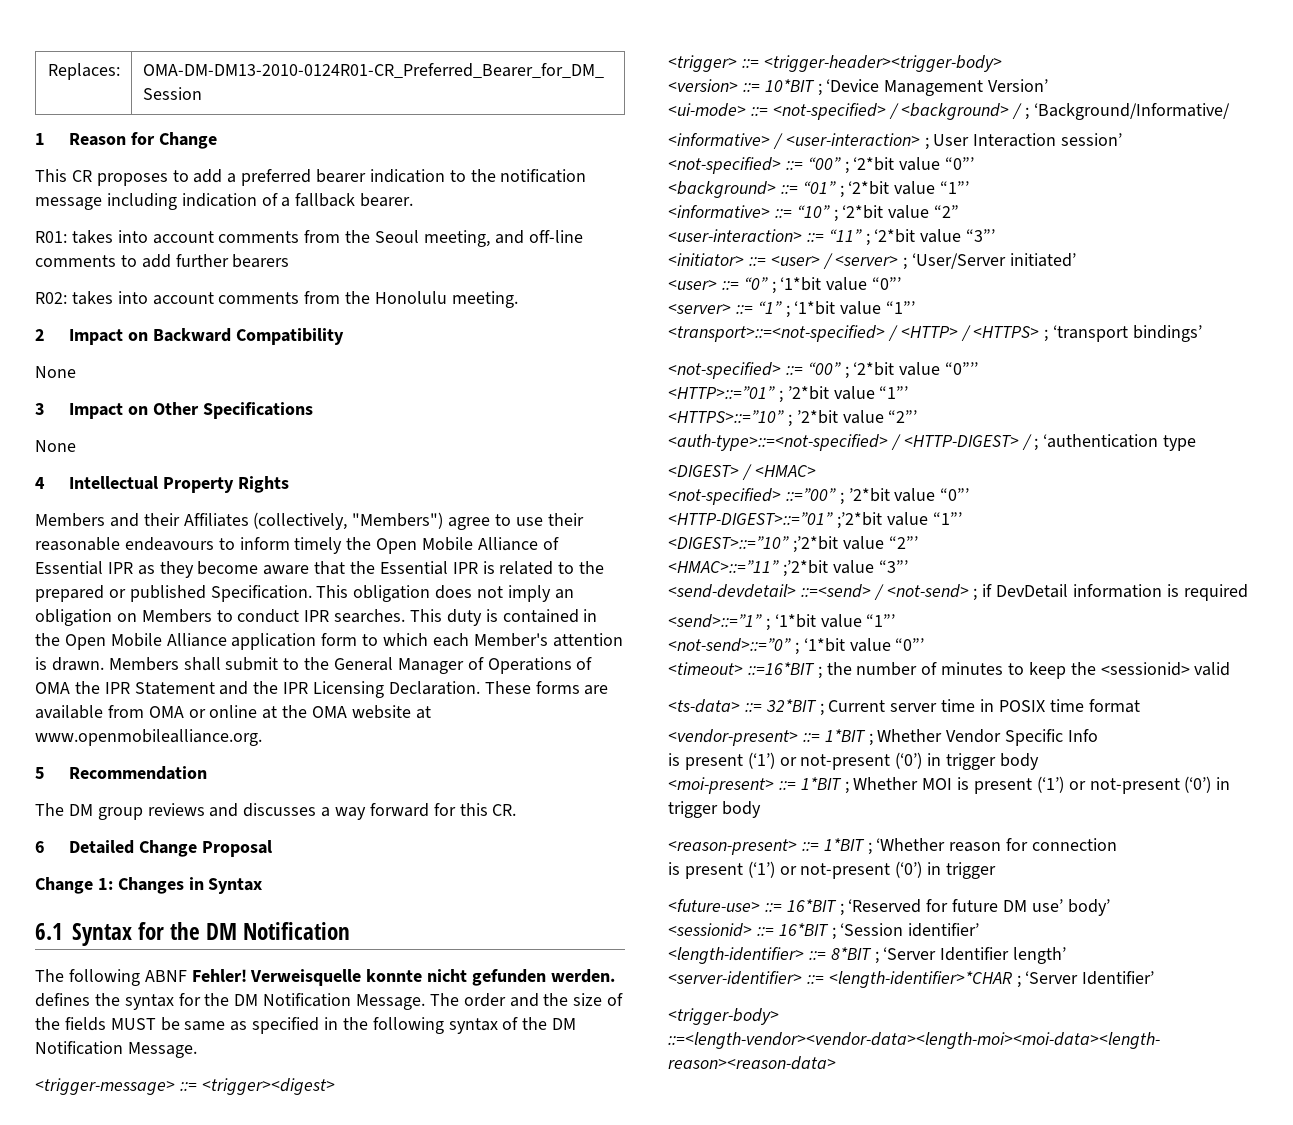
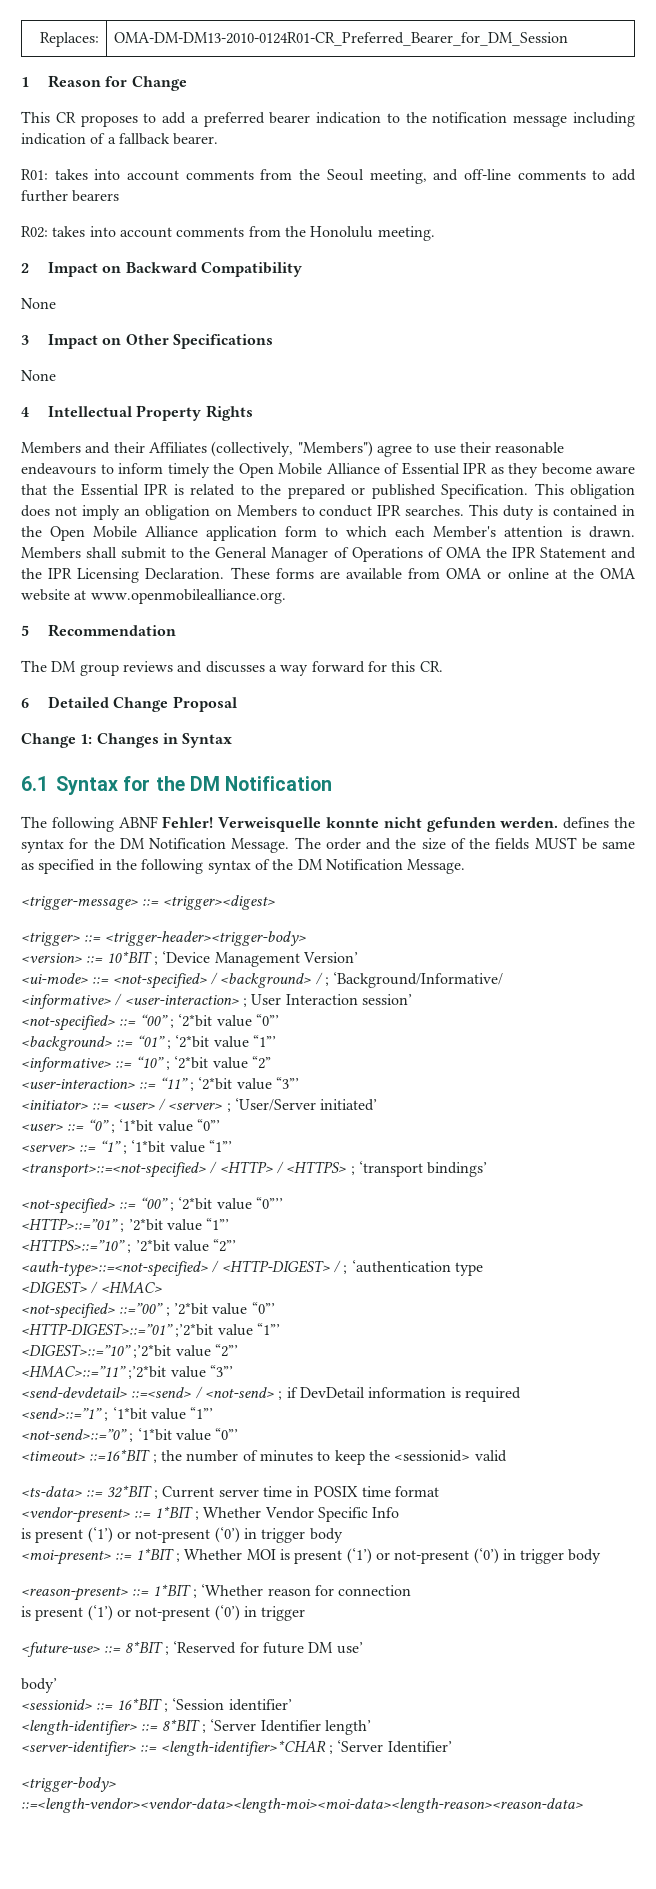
[786,899,837,912] 16*BIT -> [124,1641,163,1653] 8*BIT
(1063, 905) none -> (363, 1648) //

